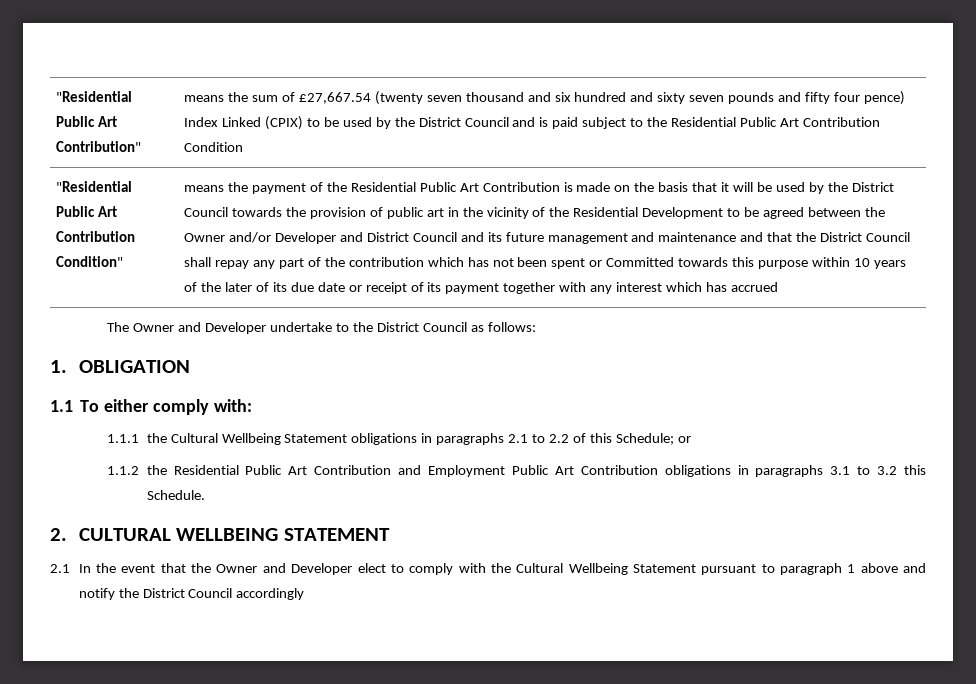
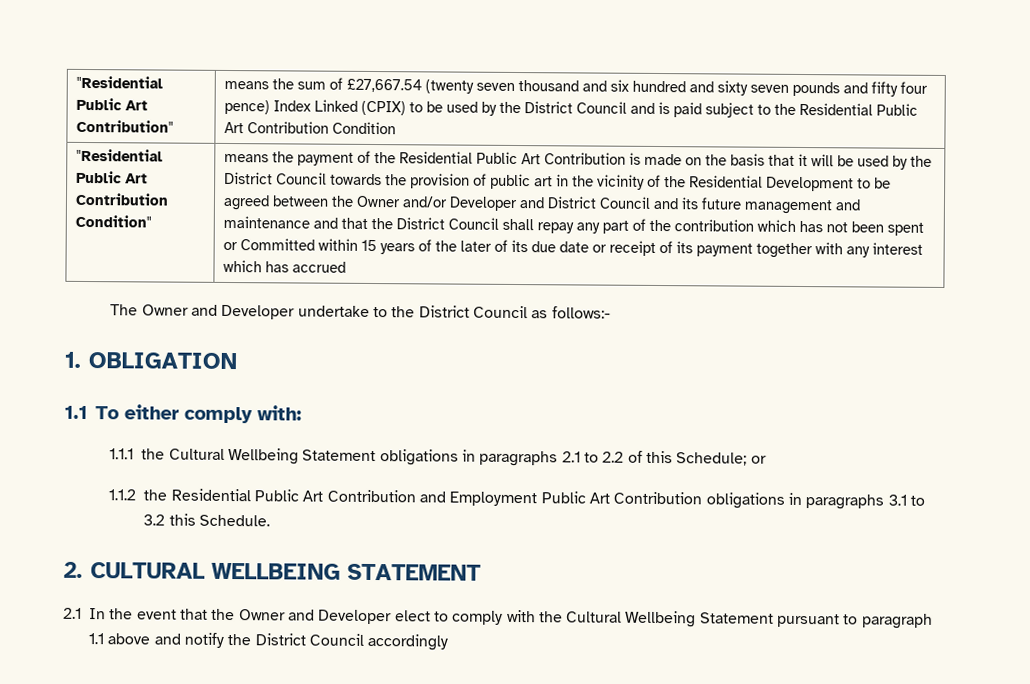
[678,257,870,269] towards this purpose within 10 -> [317,238,377,252] within 15
[487,322,536,332] follows: -> [551,306,611,319] follows:-
[847,564,856,573] 1 -> [88,633,104,645] 1.1

